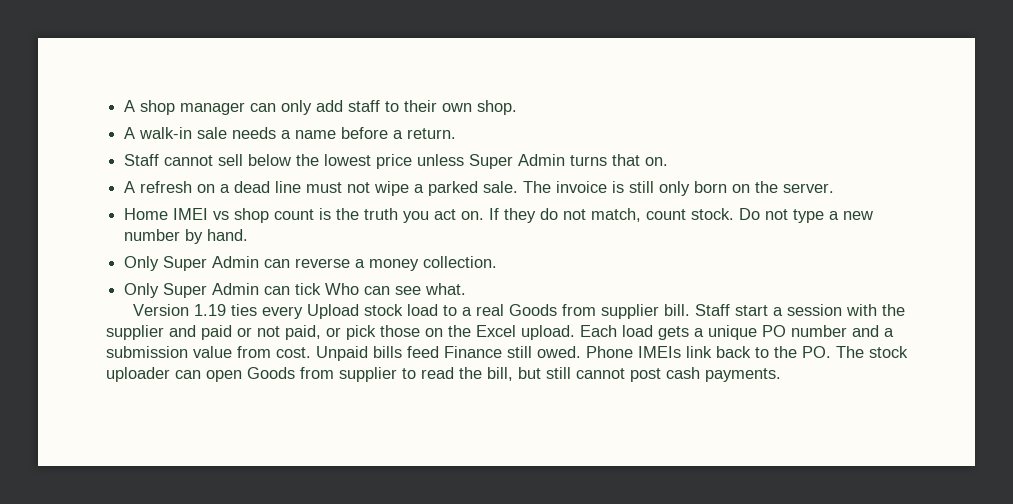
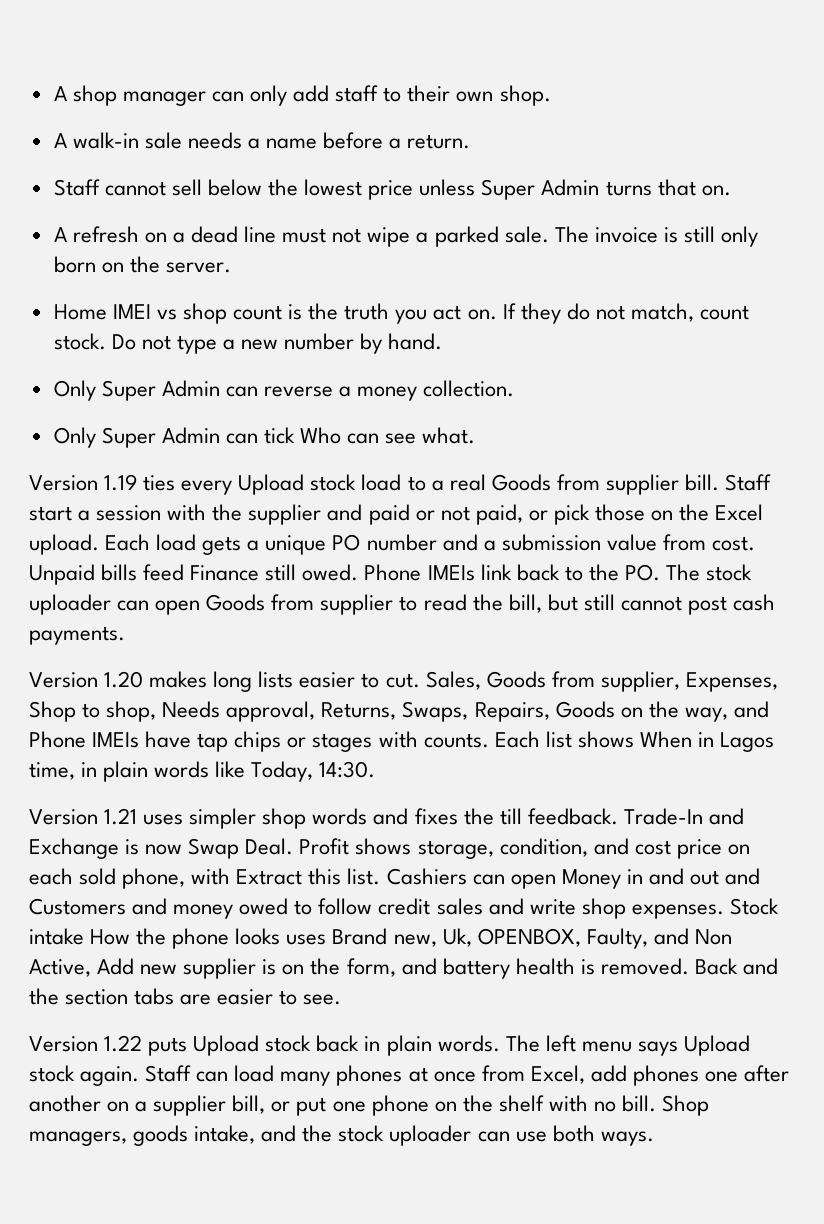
(781, 375) none -> [29,671,778,692] [29,701,769,722] [29,731,775,752] [29,761,376,782] [29,808,744,829] [29,838,750,859] [29,868,761,889] [29,898,779,919] [29,928,732,949] [29,958,779,979] [29,988,342,1005] [29,1035,750,1056] [29,1065,790,1086] [29,1095,710,1116] [29,1125,654,1146] // Version 1.20 makes long lists easier to cut. Sales, Goods from supplier, Expenses, Shop to shop, Needs approval, Returns, Swaps, Repairs, Goods on the way, and Phone IMEIs have tap chips or stages with counts. Each list shows When in Lagos time, in plain words like Today, 14:30. // Version 1.21 uses simpler shop words and fixes the till feedback. Trade-In and Exchange is now Swap Deal. Profit shows storage, condition, and cost price on each sold phone, with Extract this list. Cashiers can open Money in and out and Customers and money owed to follow credit sales and write shop expenses. Stock intake How the phone looks uses Brand new, Uk, OPENBOX, Faulty, and Non Active, Add new supplier is on the form, and battery health is removed. Back and the section tabs are easier to see. // Version 1.22 puts Upload stock back in plain words. The left menu says Upload stock again. Staff can load many phones at once from Excel, add phones one after another on a supplier bill, or put one phone on the shelf with no bill. Shop managers, goods intake, and the stock uploader can use both ways.

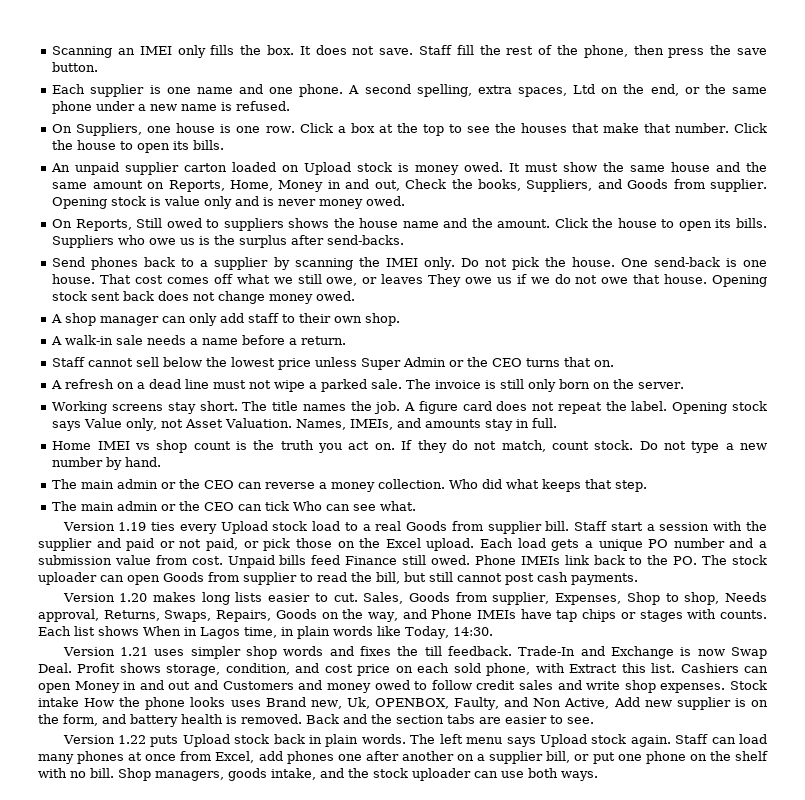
(53, 93) none -> [52,45,768,58] [52,62,99,72] [52,84,767,97] [52,101,291,114] [52,123,767,136] [52,140,225,153] [51,162,768,175] [52,179,768,192] [52,196,406,209] [52,218,767,231] [52,235,405,248] [52,257,768,270] [52,274,767,287] [52,291,356,304] Scanning an IMEI only fills the box. It does not save. Staff fill the rest of the phone, then press the save button. // Each supplier is one name and one phone. A second spelling, extra spaces, Ltd on the end, or the same phone under a new name is refused. // On Suppliers, one house is one row. Click a box at the top to see the houses that make that number. Click the house to open its bills. // An unpaid supplier carton loaded on Upload stock is money owed. It must show the same house and the same amount on Reports, Home, Money in and out, Check the books, Suppliers, and Goods from supplier. Opening stock is value only and is never money owed. // On Reports, Still owed to suppliers shows the house name and the amount. Click the house to open its bills. Suppliers who owe us is the surplus after send-backs. // Send phones back to a supplier by scanning the IMEI only. Do not pick the house. One send-back is one house. That cost comes off what we still owe, or leaves They owe us if we do not owe that house. Opening stock sent back does not change money owed. //
(600, 187) none -> [449,357,523,367] or the CEO
(231, 267) none -> [52,401,767,414] [52,418,558,431] // Working screens stay short. The title names the job. A figure card does not repeat the label. Opening stock says Value only, not Asset Valuation. Names, IMEIs, and amounts stay in full.
[53,380,220,401] Only Super Admin -> [52,479,235,489] The main admin or the CEO
[53,427,220,448] // Only Super Admin -> [449,479,648,492] [52,501,235,511] Who did what keeps that step. // The main admin or the CEO

